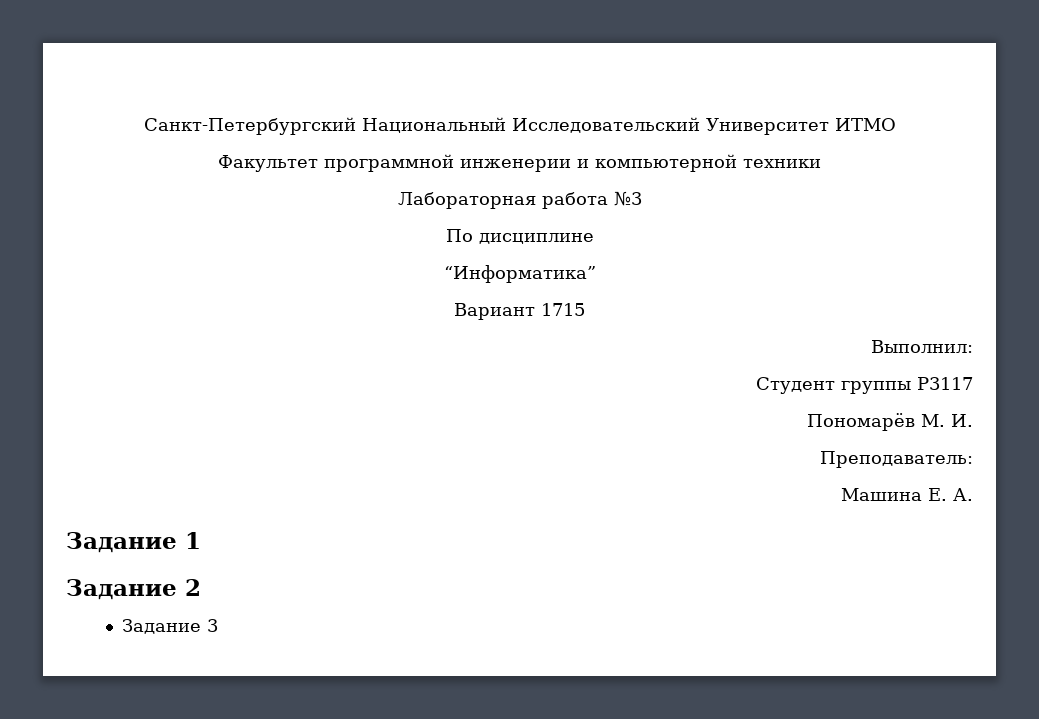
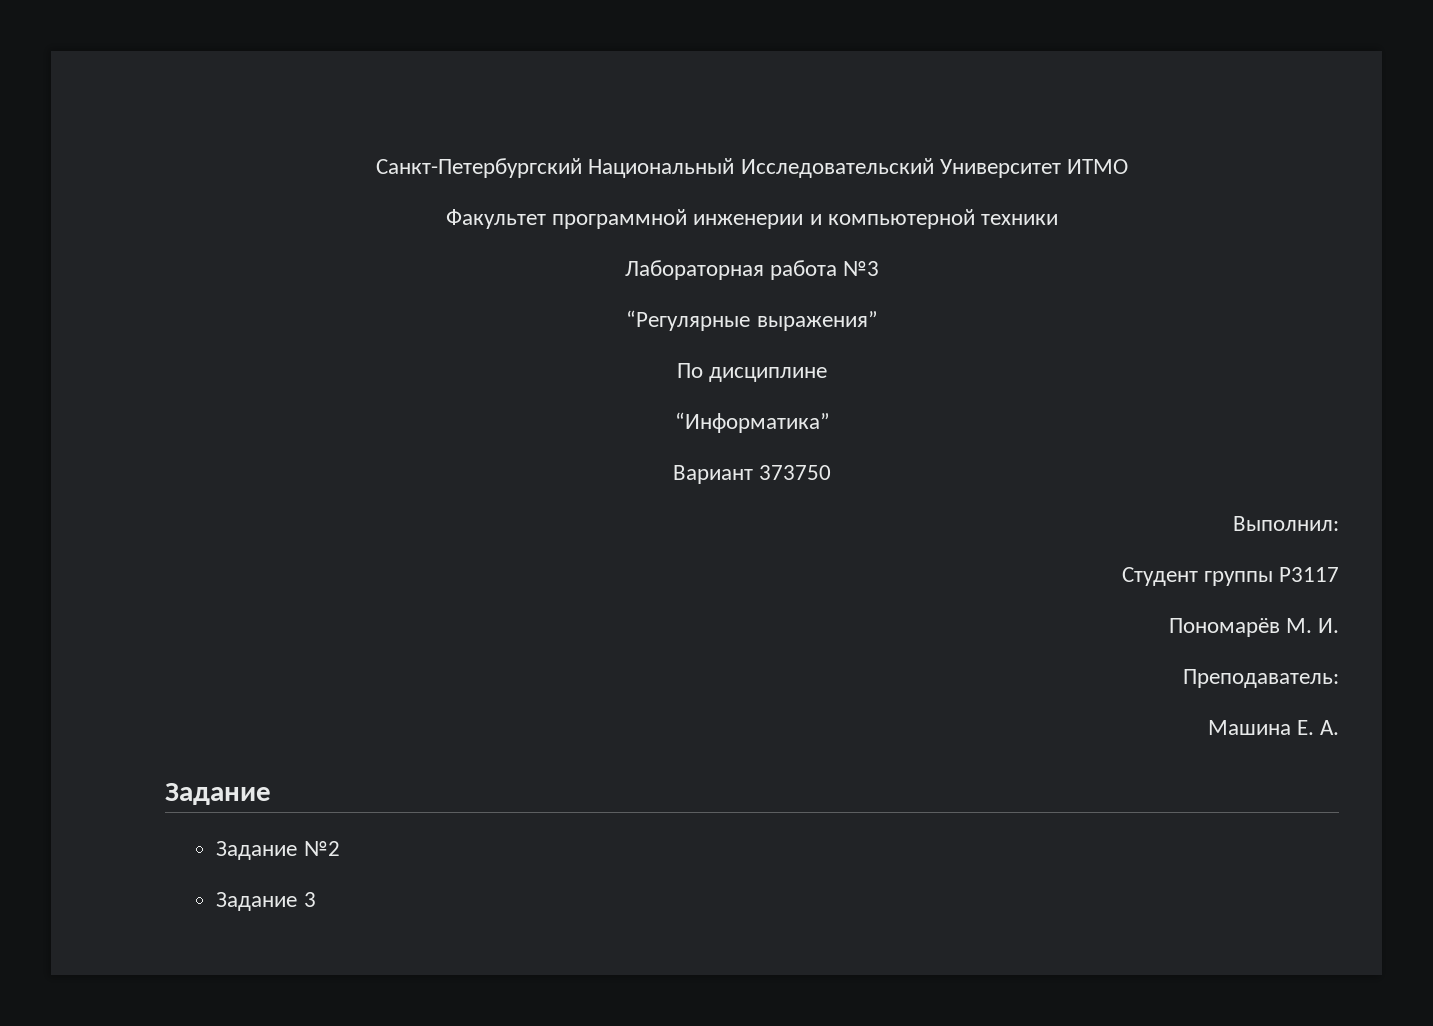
(642, 198) none -> [626,310,878,331] // “Регулярные выражения”
[541,303,585,316] 1715 -> [759,465,832,480] 373750
[185,532,201,549] [66,579,201,600] 1 // Задание 2 -> [216,841,340,860] // Задание №2

